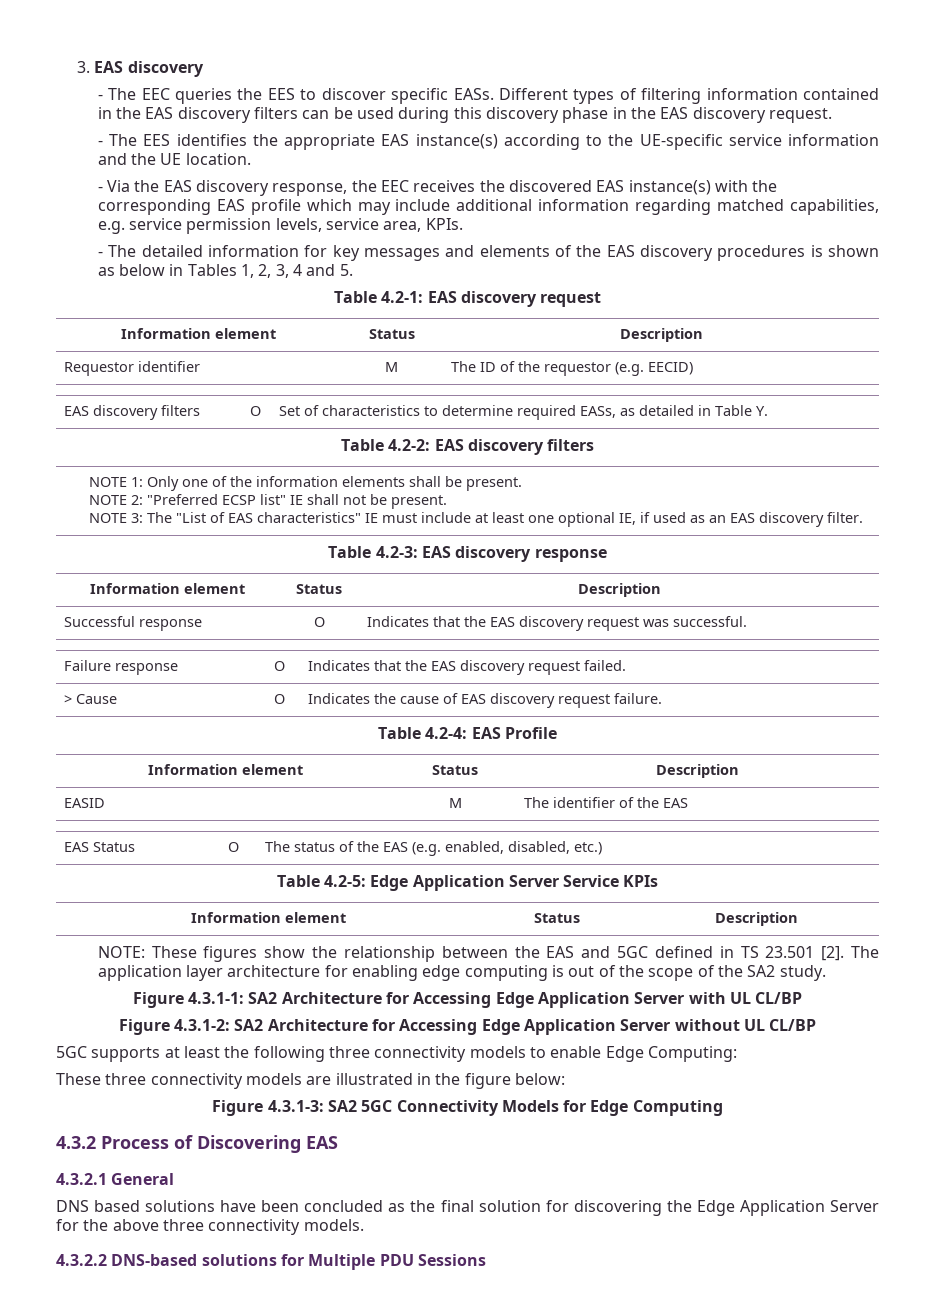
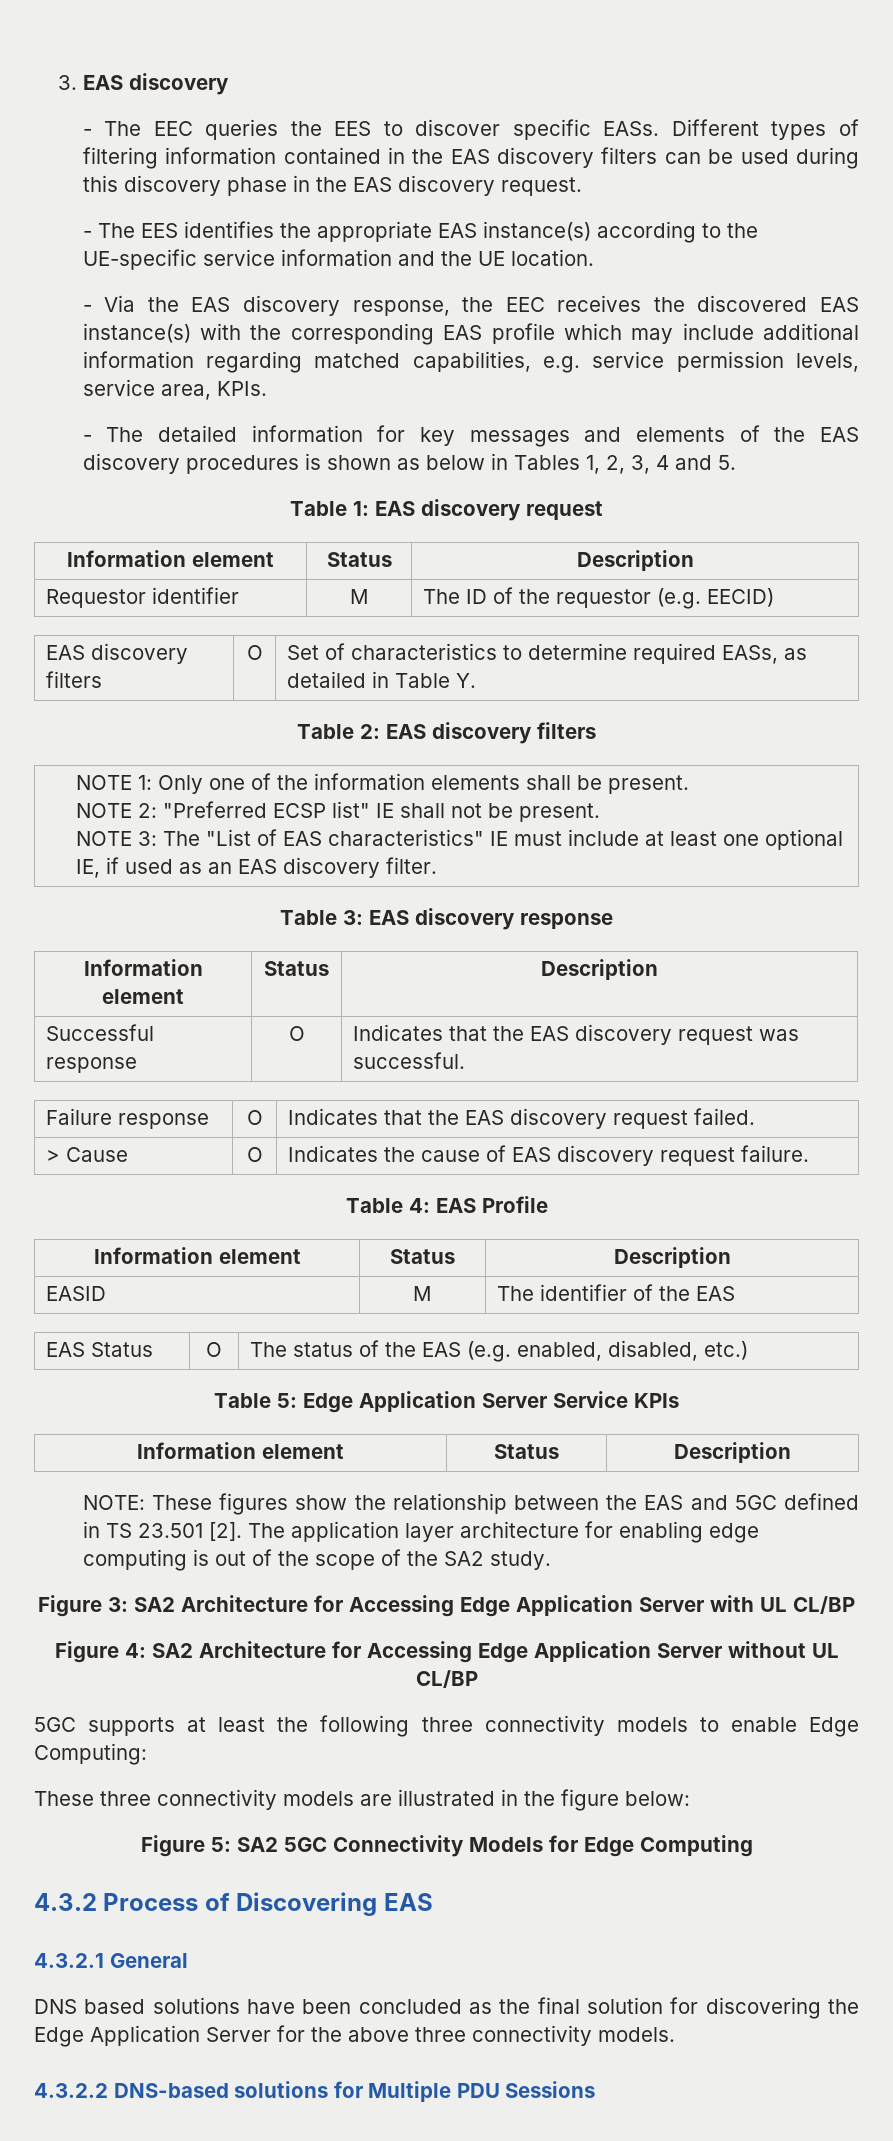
[381,291,424,303] 4.2-1: -> [353,501,369,516] 1:
[388,439,431,451] 4.2-2: -> [360,724,380,739] 2:
[375,546,418,558] 4.2-3: -> [343,910,363,925] 3:
[425,727,468,739] 4.2-4: -> [408,1198,430,1213] 4:
[323,875,366,887] 4.2-5: -> [277,1393,297,1408] 5:
[188,992,245,1004] 4.3.1-1: -> [108,1597,128,1612] 3:
[174,1019,231,1031] 4.3.1-2: -> [124,1643,146,1658] 4:
[267,1100,324,1112] 4.3.1-3: -> [210,1837,231,1852] 5:

